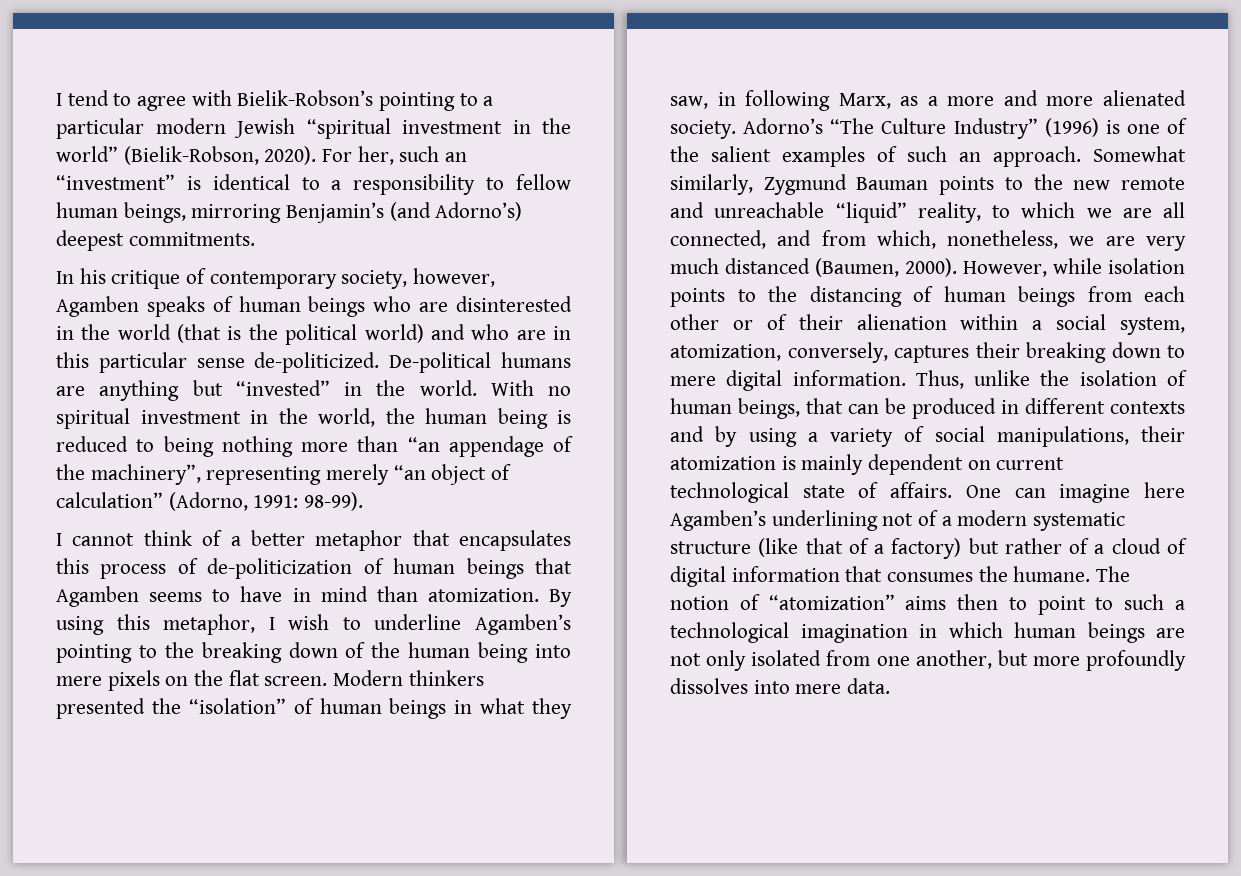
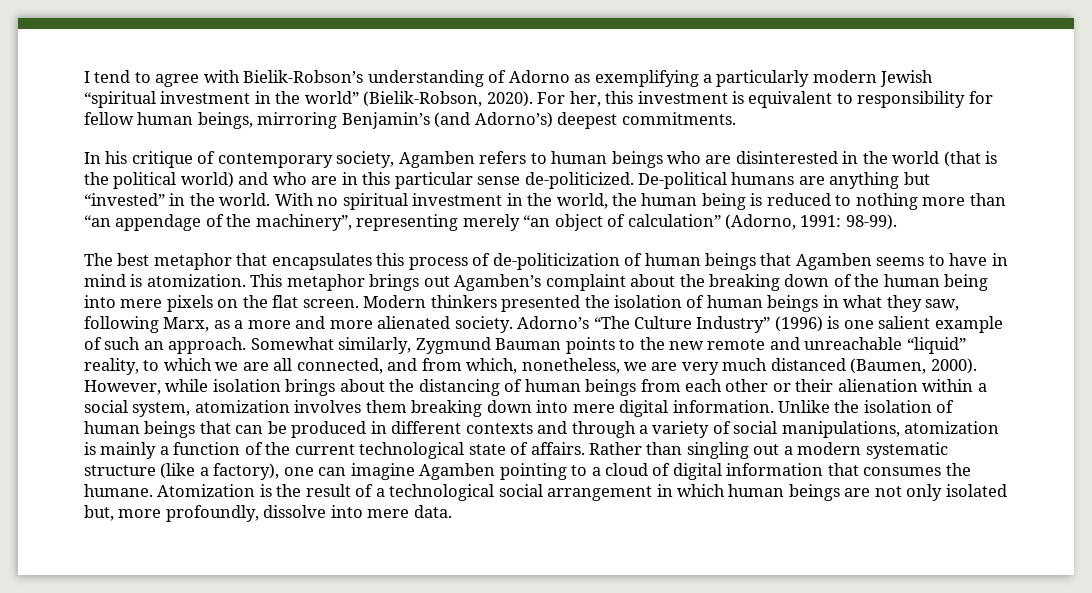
[379,92,494,111] [56,118,144,139] pointing to a particular -> [367,70,810,87] understanding of Adorno as exemplifying a particularly
[399,146,468,162] [56,174,505,195] such an “investment” is identical to a responsibility to -> [605,91,993,108] this investment is equivalent to responsibility for
[413,268,496,287] [56,296,233,317] however, Agamben speaks of -> [398,151,547,168] Agamben refers to
[163,436,214,457] being -> (852, 200) none
[56,530,305,546] I cannot think of a better -> [84,253,150,266] The best
[376,586,572,607] [56,614,571,635] [56,644,157,663] than atomization. By using this metaphor, I wish to underline Agamben’s pointing to -> [130,274,676,291] is atomization. This metaphor brings out Agamben’s complaint about
[188,698,286,714] “isolation” -> [614,295,683,308] isolation
[717,92,736,106] in -> (960, 305) none
[1167,118,1187,134] [670,146,865,167] of the salient examples -> [878,316,1003,333] salient example
[670,288,756,307] points to -> [285,379,385,396] brings about
[766,314,787,330] of -> (791, 387) none
[670,342,1185,363] atomization, conversely, captures their breaking down to -> [194,400,569,417] atomization involves them breaking down into
[915,370,1187,389] [670,398,800,419] Thus, unlike the isolation of human beings, -> [778,400,955,413] [84,421,196,438] Unlike the isolation of human beings
[715,426,797,447] by using -> [571,421,636,438] through
[1141,426,1185,442] their -> (900, 429) none
[868,454,991,475] dependent on -> [159,442,291,455] a function of the
[965,482,1185,503] [670,510,939,531] One can imagine here Agamben’s underlining not of -> [589,442,780,459] Rather than singling out
[805,538,1090,559] that of a factory) but rather of -> [199,463,588,480] a factory), one can imagine Agamben pointing to
[1096,566,1131,582] [670,594,1185,615] [670,622,908,643] The notion of “atomization” aims then to point to such a technological imagination -> [157,484,653,501] Atomization is the result of a technological social arrangement
[826,650,1186,671] [670,678,748,694] from one another, but more profoundly dissolves -> [84,505,327,522] but, more profoundly, dissolve

